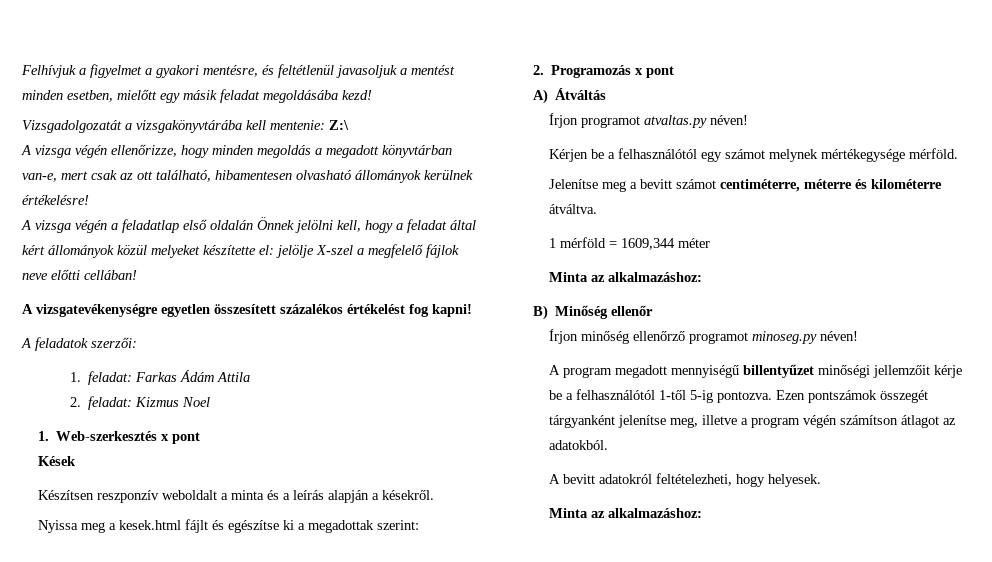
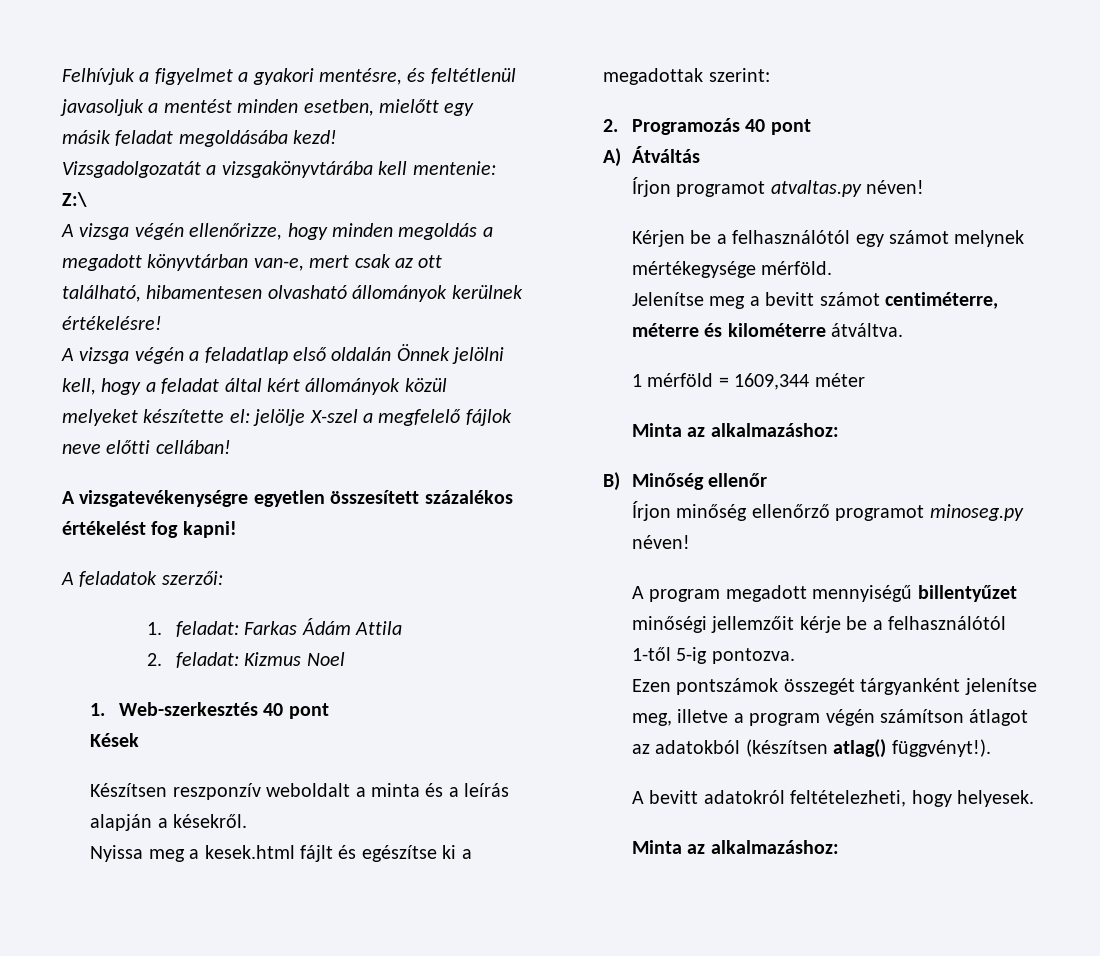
[161,434,170,441] x -> [263,703,284,716] 40
[635,68,644,75] x -> [745,119,766,132] 40
(773, 397) none -> (795, 656) //
[549,440,609,450] adatokból. -> [655,739,991,758] adatokból (készítsen atlag() függvényt!).

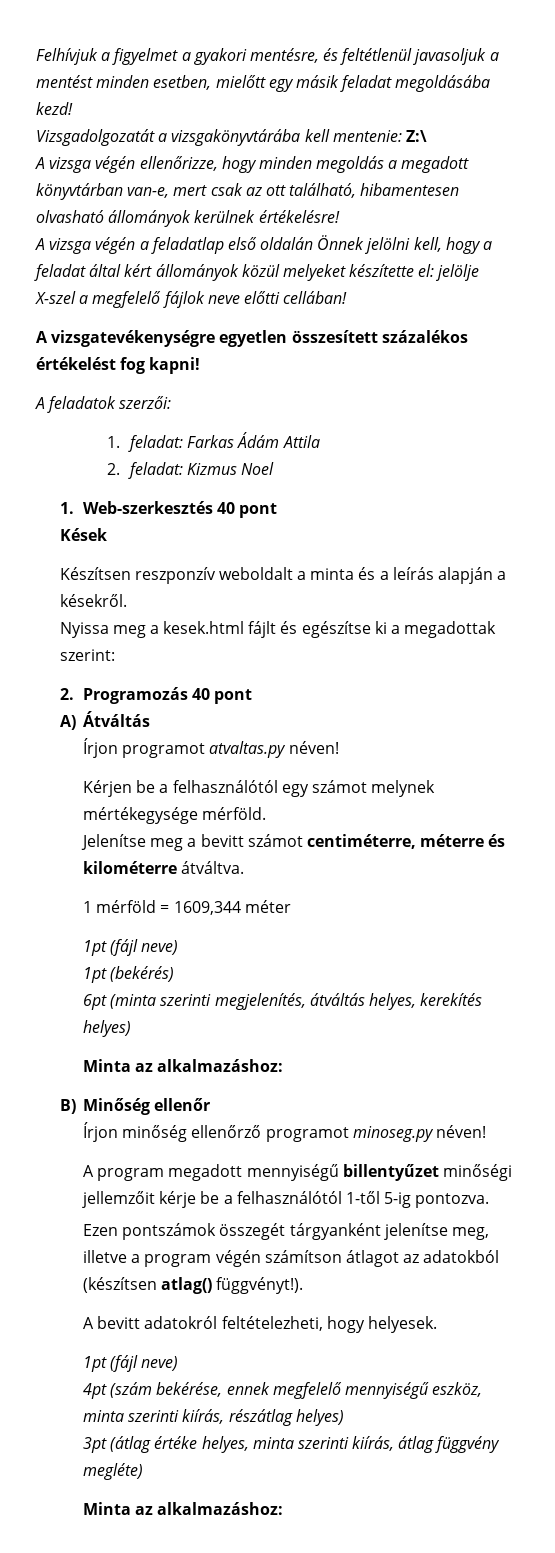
(865, 380) none -> [83,939,179,956] [83,966,175,983] [83,993,483,1010] [83,1020,132,1037] // 1pt (fájl neve) // 1pt (bekérés) // 6pt (minta szerinti megjelenítés, átváltás helyes, kerekítés helyes)
(1034, 798) none -> [83,1355,179,1372] [83,1382,483,1399] [83,1409,344,1426] [83,1436,501,1453] [83,1463,144,1480] // 1pt (fájl neve) // 4pt (szám bekérése, ennek megfelelő mennyiségű eszköz, minta szerinti kiírás, részátlag helyes) // 3pt (átlag értéke helyes, minta szerinti kiírás, átlag függvény megléte)

